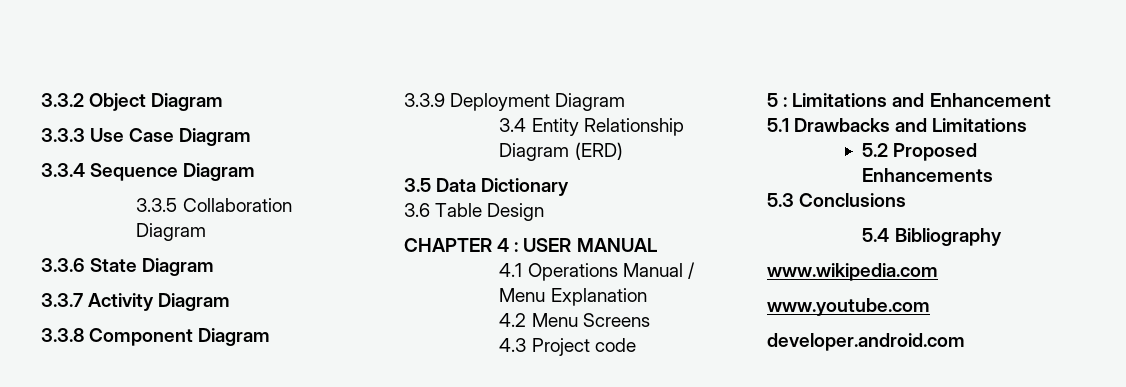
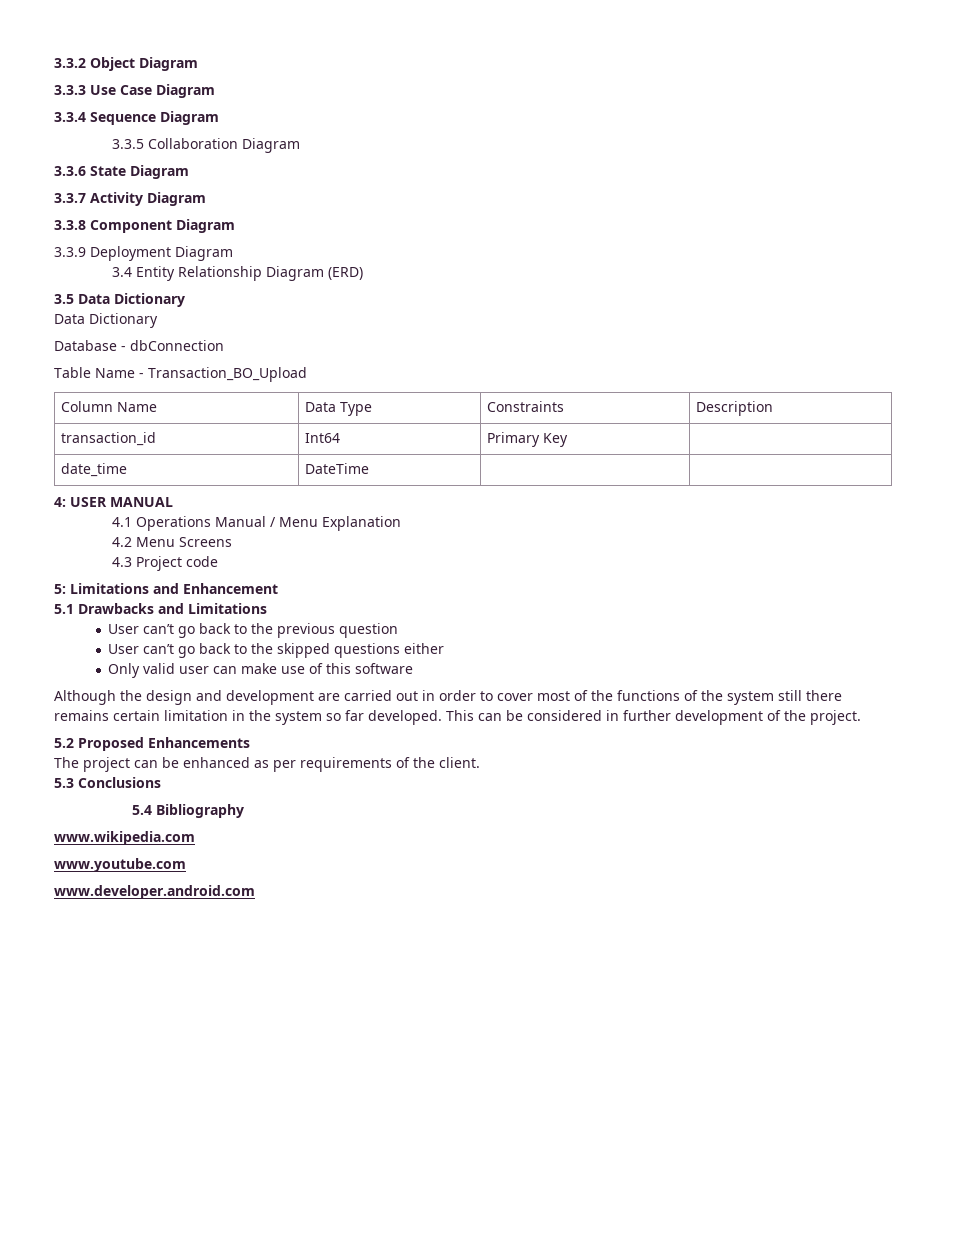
[404,203,545,221] [404,238,519,252] 3.6 Table Design // CHAPTER 4 : -> [54,313,158,328] [54,340,224,351] [54,367,307,382] [61,401,158,412] [305,402,373,416] [487,401,565,412] [696,401,774,416] [61,432,157,446] [305,433,341,443] [487,432,569,447] [61,463,128,477] [305,463,370,474] [54,497,66,507] Data Dictionary // Database - dbConnection // Table Name - Transaction_BO_Upload // Column Name | Data Type | Constraints | Description // transaction_id | Int64 | Primary Key | // date_time | DateTime | | // 4:
[767,93,788,107] 5 : -> [54,584,66,594] 5:
[861,143,977,161] [861,168,993,182] 5.2 Proposed Enhancements -> [108,623,399,638] [108,643,445,658] [108,663,414,678] [54,690,842,705] [54,710,861,725] [54,737,250,751] [54,757,480,772] User can’t go back to the previous question // User can’t go back to the skipped questions either // Only valid user can make use of this software // Although the design and development are carried out in order to cover most of the functions of the system still there remains certain limitation in the system so far developed. This can be considered in further development of the project. // 5.2 Proposed Enhancements // The project can be enhanced as per requirements of the client.
[767,333,965,351] developer.android.com -> [54,885,255,899] www.developer.android.com

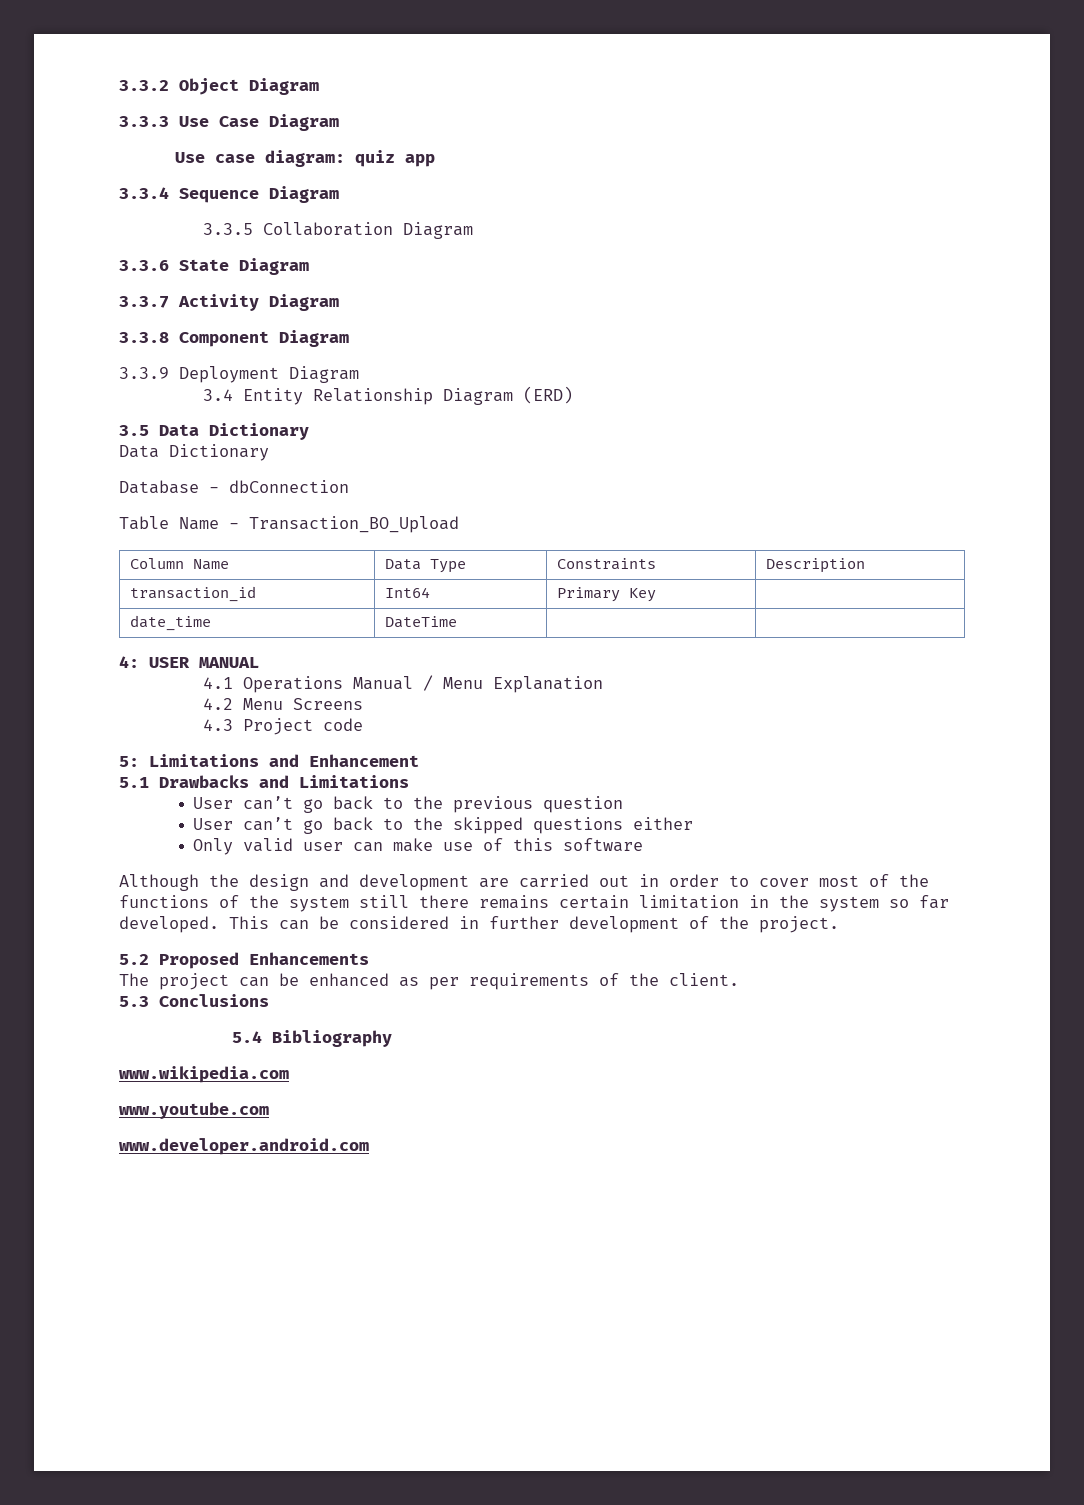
(215, 91) none -> [175,150,436,167] // Use case diagram: quiz app

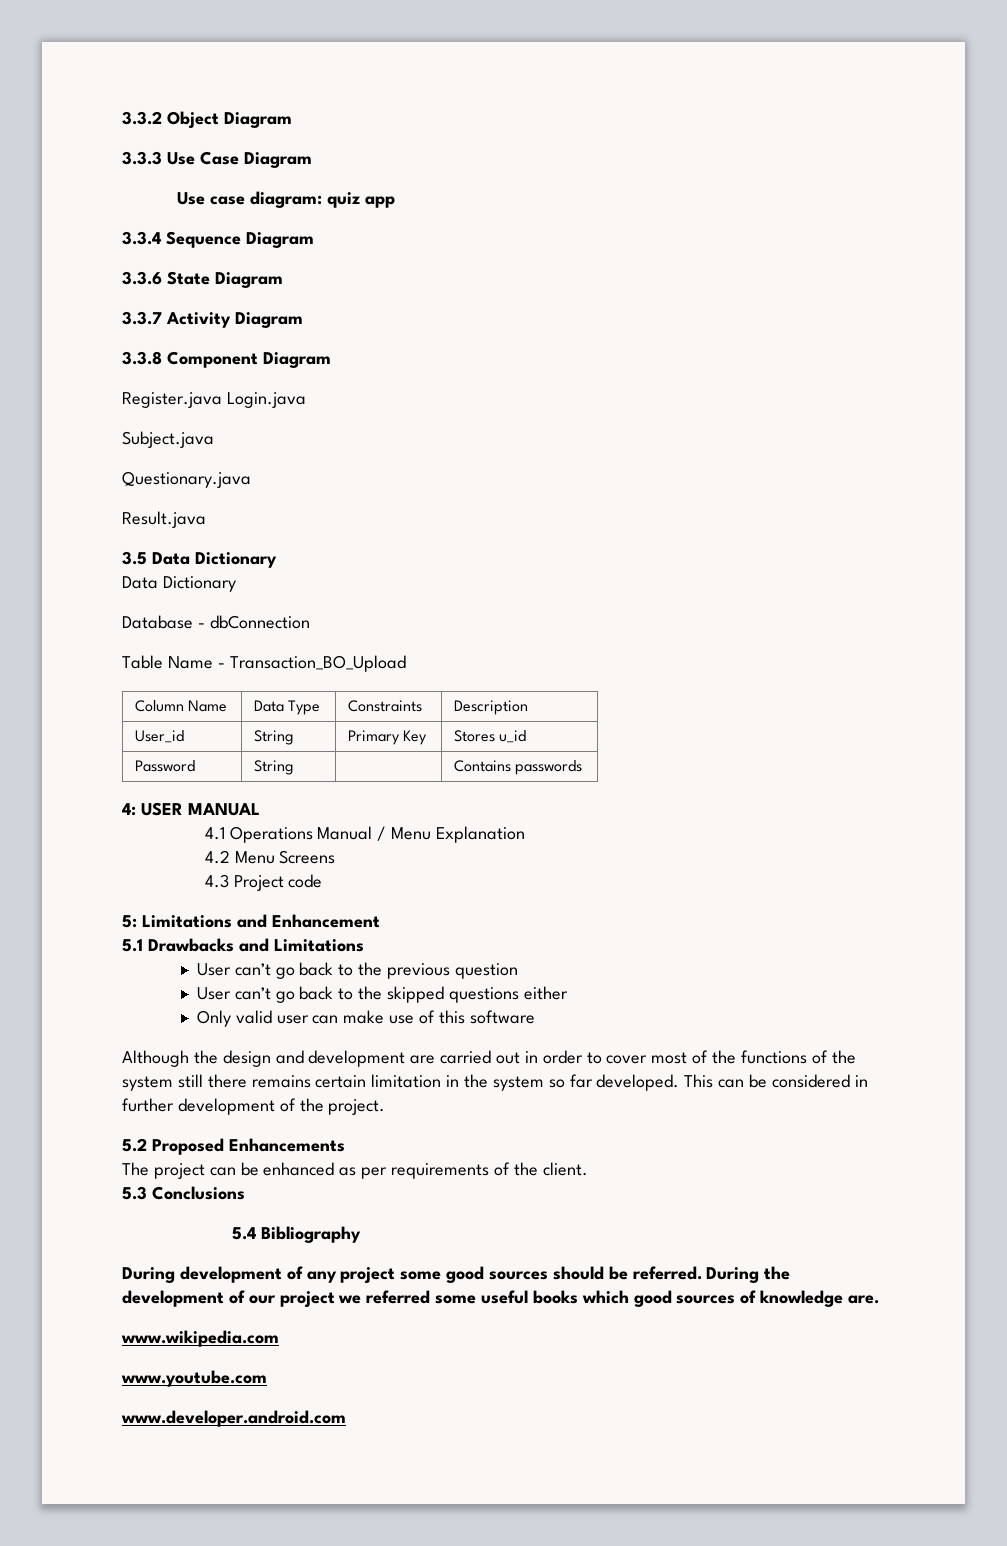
[203,222,474,239] // 3.3.5 Collaboration Diagram -> (314, 240) none
[119,366,359,383] [203,386,574,405] 3.3.9 Deployment Diagram // 3.4 Entity Relationship Diagram (ERD) -> [122,392,306,408] [122,431,214,448] [122,471,251,488] [122,511,206,528] Register.java Login.java // Subject.java // Questionary.java // Result.java
[129,586,256,602] [384,587,430,598] transaction_id | Int64 -> [134,730,184,743] [253,730,294,745] User_id | String
[129,615,211,631] [384,616,457,628] // date_time | DateTime | | -> [453,730,527,743] [134,760,195,772] [253,760,294,775] [453,760,583,775] Stores u_id // Password | String | | Contains passwords
(392, 1038) none -> [122,1266,791,1283] [122,1290,880,1307] // During development of any project some good sources should be referred. During the development of our project we referred some useful books which good sources of knowledge are.

